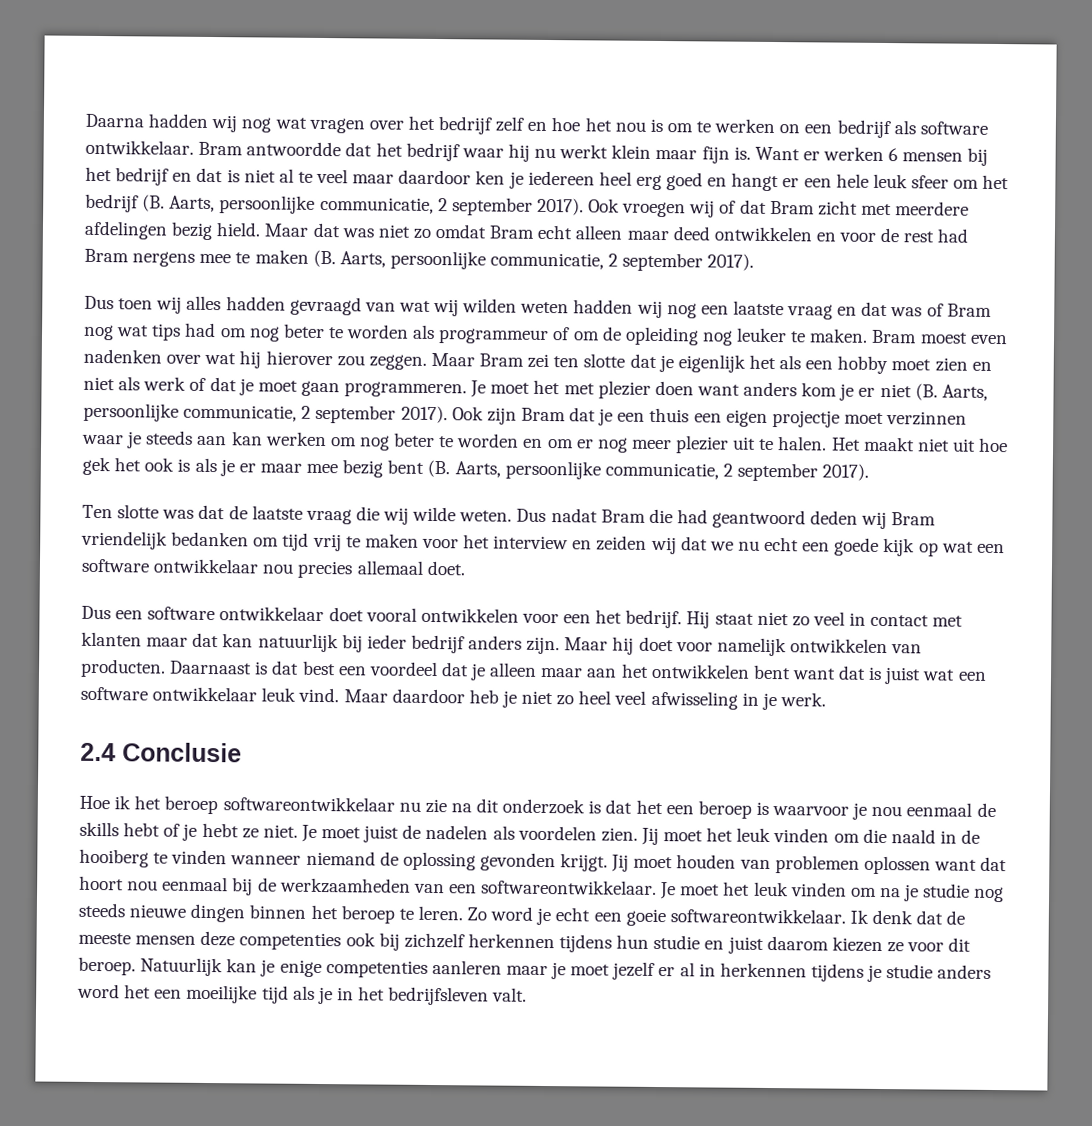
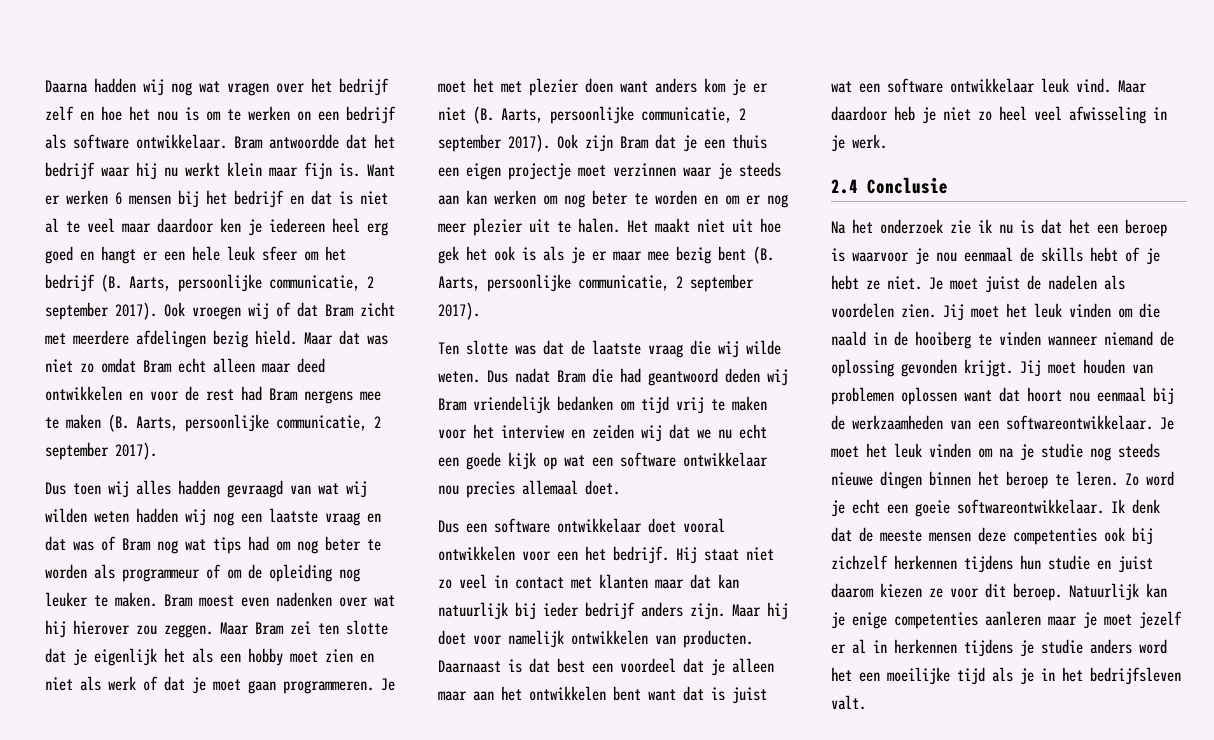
[79,795,586,815] Hoe ik het beroep softwareontwikkelaar nu zie na dit onderzoek -> [831,219,1013,234] Na het onderzoek zie ik nu

